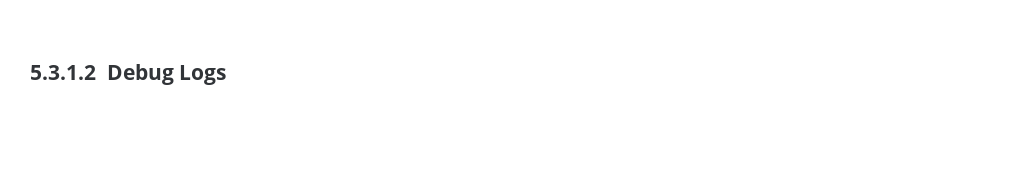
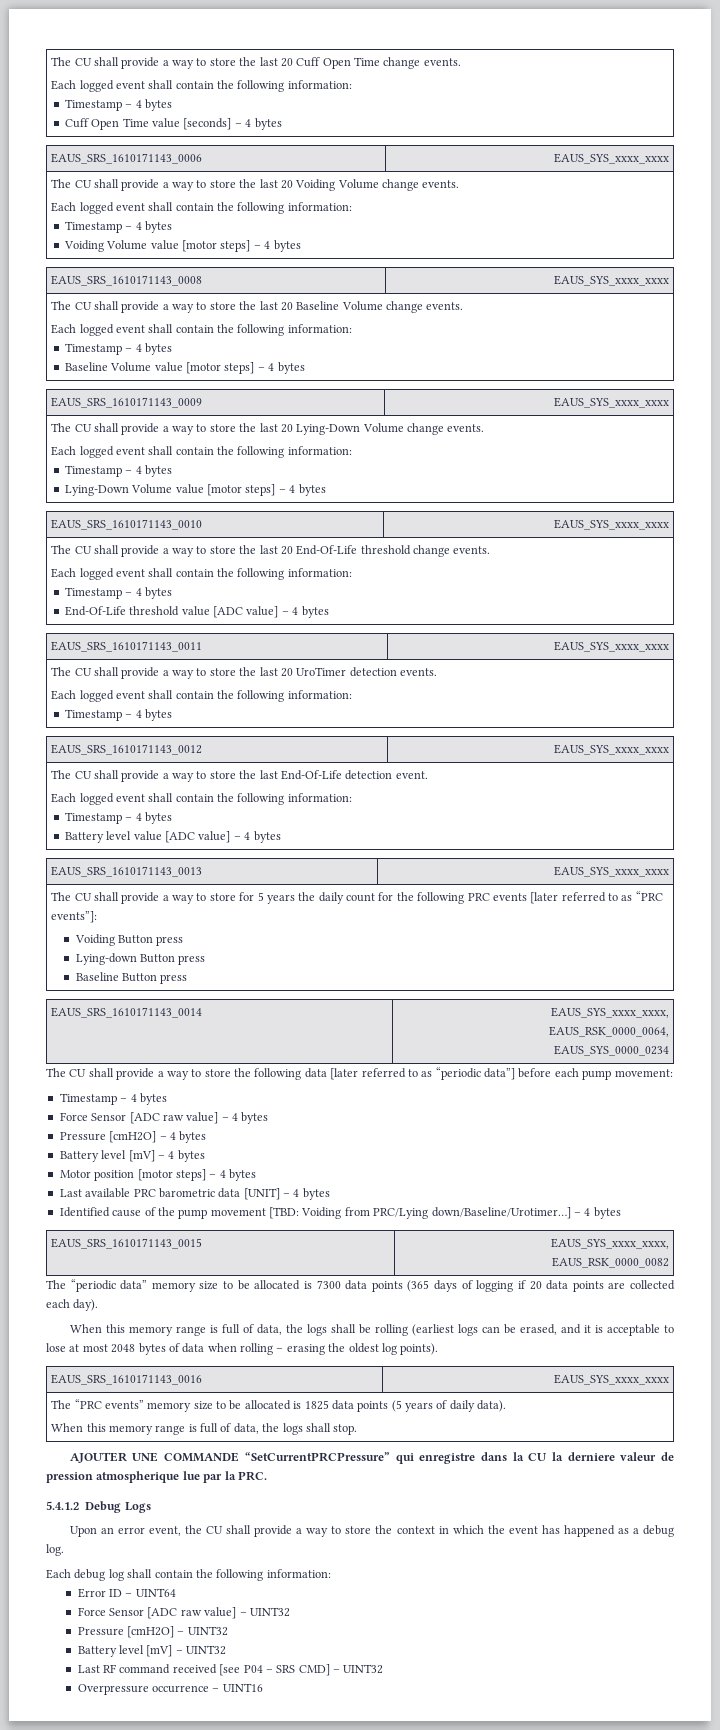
[30,64,227,85] 5.3.1.2 Debug Logs -> [51,57,461,69] [51,80,352,92] [64,99,173,111] [64,118,282,130] [51,153,203,164] [553,153,669,164] [51,179,460,191] [51,202,352,214] [64,221,173,233] [63,240,301,252] [51,275,203,286] [553,275,669,286] [51,301,464,313] [51,324,352,336] [64,343,173,355] [64,362,305,374] [51,397,203,408] [553,397,669,408] [51,423,485,435] [51,446,352,458] [64,465,173,477] [64,484,326,496] [51,519,203,530] [553,519,669,530] [51,545,491,557] [51,568,352,580] [64,587,173,599] [64,606,329,618] [51,641,203,652] [553,641,669,652] [51,667,438,679] [51,690,352,702] [64,709,173,721] [51,744,203,755] [553,744,669,755] [51,770,428,782] [51,793,352,805] [64,812,173,824] [64,831,281,843] [51,866,203,877] [553,866,669,877] [51,891,663,904] [51,911,98,923] [74,934,184,946] [75,953,206,965] [75,972,188,984] [51,1007,203,1018] [550,1007,669,1018] [548,1026,669,1037] [553,1045,669,1056] [46,1067,673,1080] [59,1093,167,1105] [59,1112,269,1124] [59,1131,207,1143] [59,1150,205,1162] [59,1169,256,1181] [59,1188,330,1200] [59,1207,621,1219] [51,1238,203,1249] [550,1238,669,1249] [551,1257,669,1268] [46,1279,675,1292] [46,1299,99,1311] [69,1324,674,1336] [46,1343,439,1355] [51,1374,203,1385] [553,1374,669,1385] [51,1399,507,1412] [51,1423,358,1435] [69,1452,675,1464] [46,1471,267,1483] [46,1501,151,1513] [69,1525,674,1537] [46,1544,64,1556] [46,1569,331,1581] [77,1588,176,1598] [77,1607,290,1619] [77,1626,228,1638] [77,1645,227,1657] [77,1664,384,1676] [77,1683,263,1695] The CU shall provide a way to store the last 20 Cuff Open Time change events. // Each logged event shall contain the following information: // Timestamp – 4 bytes // Cuff Open Time value [seconds] – 4 bytes // EAUS_SRS_1610171143_0006 | EAUS_SYS_xxxx_xxxx // The CU shall provide a way to store the last 20 Voiding Volume change events. // Each logged event shall contain the following information: // Timestamp – 4 bytes // Voiding Volume value [motor steps] – 4 bytes // EAUS_SRS_1610171143_0008 | EAUS_SYS_xxxx_xxxx // The CU shall provide a way to store the last 20 Baseline Volume change events. // Each logged event shall contain the following information: // Timestamp – 4 bytes // Baseline Volume value [motor steps] – 4 bytes // EAUS_SRS_1610171143_0009 | EAUS_SYS_xxxx_xxxx // The CU shall provide a way to store the last 20 Lying-Down Volume change events. // Each logged event shall contain the following information: // Timestamp – 4 bytes // Lying-Down Volume value [motor steps] – 4 bytes // EAUS_SRS_1610171143_0010 | EAUS_SYS_xxxx_xxxx // The CU shall provide a way to store the last 20 End-Of-Life threshold change events. // Each logged event shall contain the following information: // Timestamp – 4 bytes // End-Of-Life threshold value [ADC value] – 4 bytes // EAUS_SRS_1610171143_0011 | EAUS_SYS_xxxx_xxxx // The CU shall provide a way to store the last 20 UroTimer detection events. // Each logged event shall contain the following information: // Timestamp – 4 bytes // EAUS_SRS_1610171143_0012 | EAUS_SYS_xxxx_xxxx // The CU shall provide a way to store the last End-Of-Life detection event. // Each logged event shall contain the following information: // Timestamp – 4 bytes // Battery level value [ADC value] – 4 bytes // EAUS_SRS_1610171143_0013 | EAUS_SYS_xxxx_xxxx // The CU shall provide a way to store for 5 years the daily count for the following PRC events [later referred to as “PRC events”]: // Voiding Button press // Lying-down Button press // Baseline Button press // EAUS_SRS_1610171143_0014 | EAUS_SYS_xxxx_xxxx, // EAUS_RSK_0000_0064, // EAUS_SYS_0000_0234 // The CU shall provide a way to store the following data [later referred to as “periodic data”] before each pump movement: // Timestamp – 4 bytes // Force Sensor [ADC raw value] – 4 bytes // Pressure [cmH2O] – 4 bytes // Battery level [mV] – 4 bytes // Motor position [motor steps] – 4 bytes // Last available PRC barometric data [UNIT] – 4 bytes // Identified cause of the pump movement [TBD: Voiding from PRC/Lying down/Baseline/Urotimer…] – 4 bytes // EAUS_SRS_1610171143_0015 | EAUS_SYS_xxxx_xxxx, // EAUS_RSK_0000_0082 // The “periodic data” memory size to be allocated is 7300 data points (365 days of logging if 20 data points are collected each day). // When this memory range is full of data, the logs shall be rolling (earliest logs can be erased, and it is acceptable to lose at most 2048 bytes of data when rolling – erasing the oldest log points). // EAUS_SRS_1610171143_0016 | EAUS_SYS_xxxx_xxxx // The “PRC events” memory size to be allocated is 1825 data points (5 years of daily data). // When this memory range is full of data, the logs shall stop. // AJOUTER UNE COMMANDE “SetCurrentPRCPressure” qui enregistre dans la CU la derniere valeur de pression atmospherique lue par la PRC. // 5.4.1.2 Debug Logs // Upon an error event, the CU shall provide a way to store the context in which the event has happened as a debug log. // Each debug log shall contain the following information: // Error ID – UINT64 // Force Sensor [ADC raw value] – UINT32 // Pressure [cmH2O] – UINT32 // Battery level [mV] – UINT32 // Last RF command received [see P04 – SRS CMD] – UINT32 // Overpressure occurrence – UINT16

